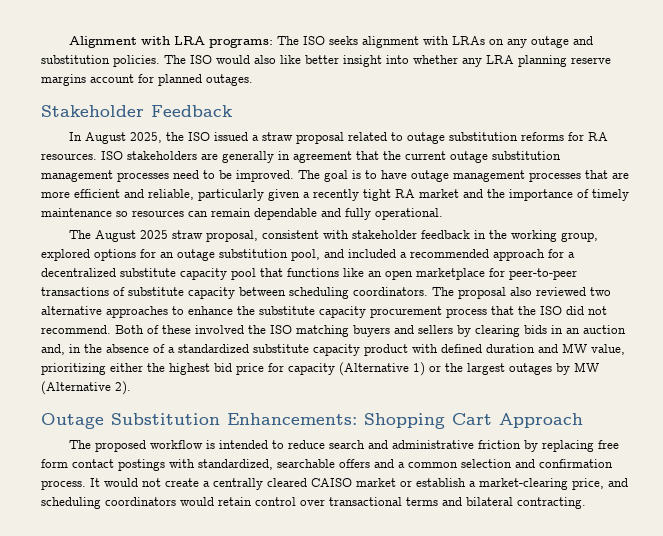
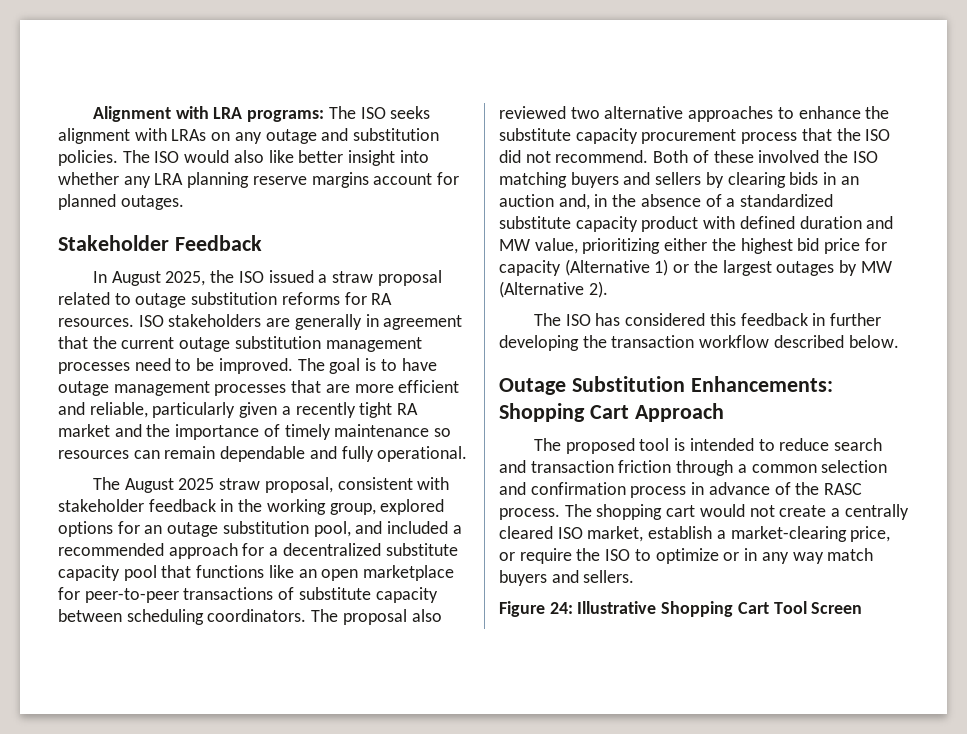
(131, 388) none -> [533,313,881,326] [499,335,899,351] // The ISO has considered this feedback in further developing the transaction workflow described below.
[150,440,204,449] workflow -> [639,438,670,451] tool
[392,440,620,452] [41,459,394,471] administrative friction by replacing free form contact postings with standardized, searchable offers and -> [530,460,734,476] transaction friction through
[41,478,100,490] process. It -> [630,482,863,498] [499,504,696,520] process in advance of the RASC process. The shopping cart
[311,478,412,487] CAISO market or -> [557,526,644,542] ISO market,
[608,478,628,487] [41,497,586,509] and scheduling coordinators would retain control over transactional terms and bilateral contracting. -> [499,548,874,564] [499,570,635,586] [499,601,863,617] or require the ISO to optimize or in any way match buyers and sellers. // Figure 24: Illustrative Shopping Cart Tool Screen

